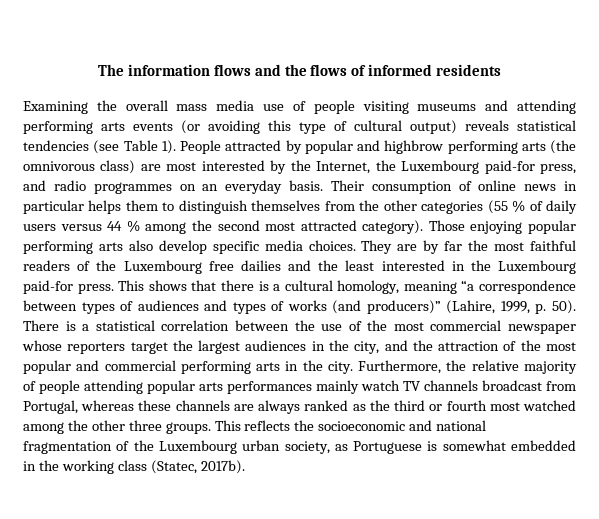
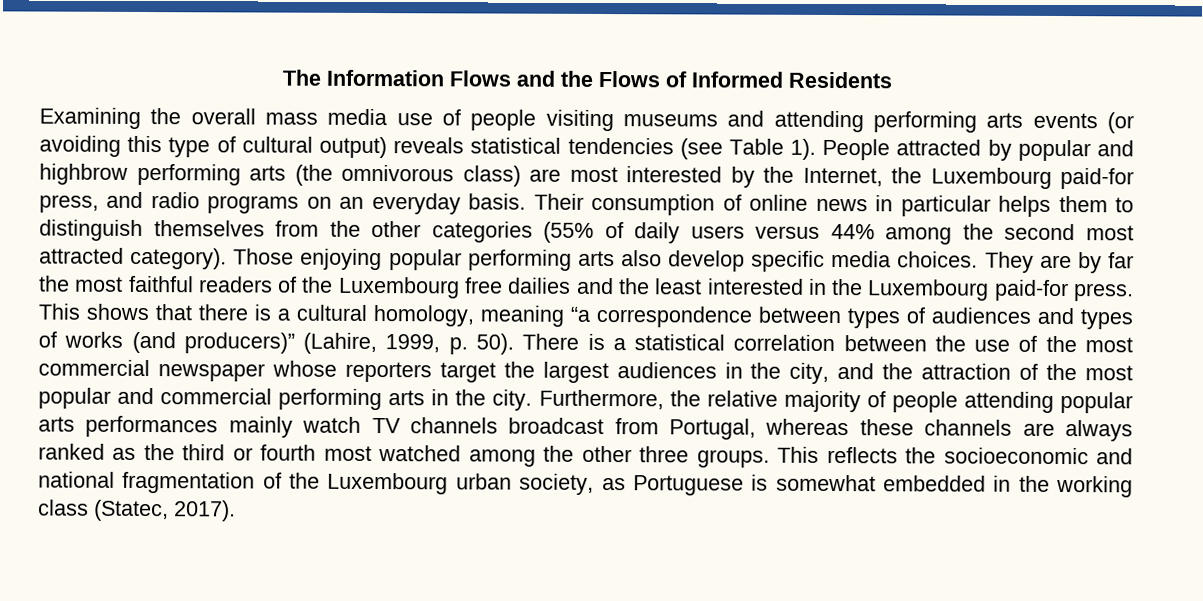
[127,64,502,76] information flows and the flows of informed residents -> [325,69,892,89] Information Flows and the Flows of Informed Residents
[93,182,172,194] programmes -> [207,195,300,214] programs
[487,200,526,214] (55 % -> [543,221,595,243] (55%
[107,220,140,232] 44 % -> [830,223,875,240] 44%
[200,460,245,474] 2017b). -> [174,500,236,522] 2017).

